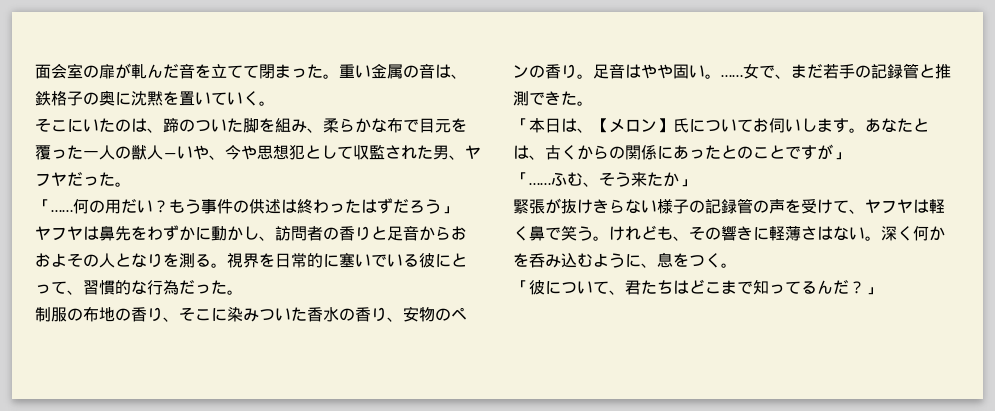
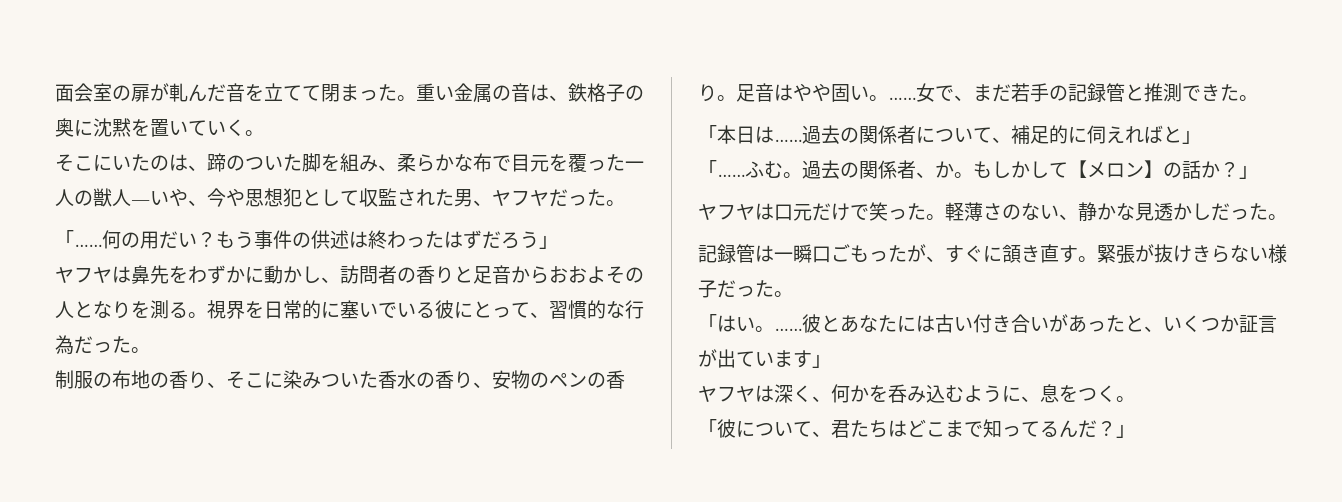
[577,118,929,133] [513,144,849,160] [513,172,695,187] 、【メロン】氏についてお伺いします。あなたとは、古くからの関係にあったとのことですが」 // 「……ふむ、そう来たか」 // -> [774,125,1201,144] [698,160,1258,179] [698,202,1287,221] [698,244,1097,263] ……過去の関係者について、補足的に伺えればと」 // 「……ふむ。過去の関係者、か。もしかして【メロン】の話か？」 // ヤフヤは口元だけで笑った。軽薄さのない、静かな見透かしだった。 // 記録管は一瞬口ごもったが、すぐに頷き直す。
[689,198,945,214] [513,225,913,241] の記録管の声を受けて、ヤフヤは軽く鼻で笑う。けれども、その響きに軽薄さはない。深く -> [717,280,793,298] [698,314,1277,333] [698,349,831,368] [698,384,831,403] だった。 // 「はい。……彼とあなたには古い付き合いがあったと、いくつか証言が出ています」 // ヤフヤは深く、

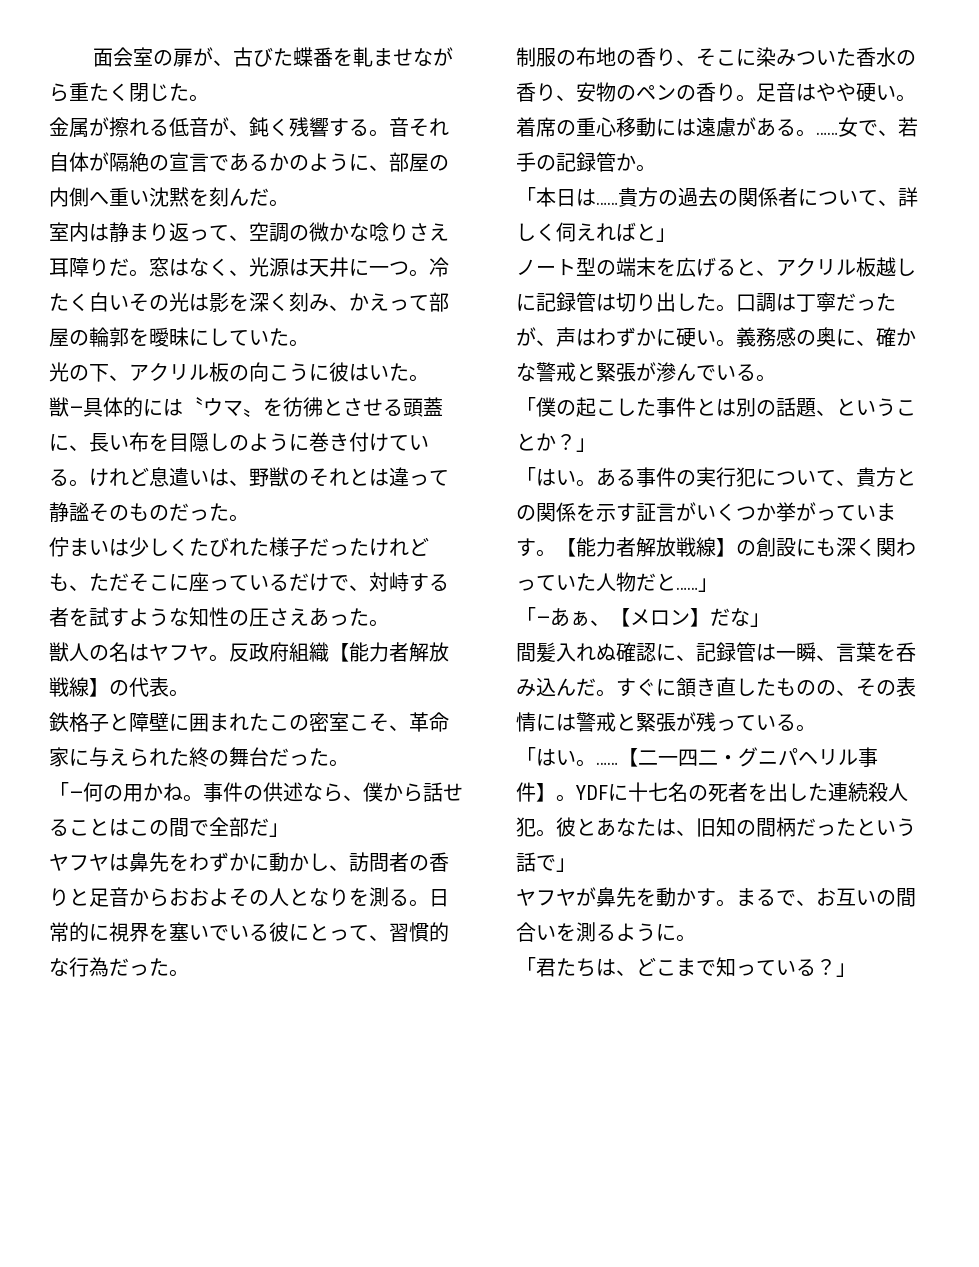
[169,83,644,103] [55,118,264,137] [55,153,644,172] [55,188,625,207] [55,230,539,249] 軋んだ音を立てて閉まった。重い金属の音は、鉄格子の奥に沈黙を置いていく。 // そこにいたのは、蹄のついた脚を組み、柔らかな布で目元を覆った一人の獣人―いや、今や思想犯として収監された男、ヤフヤだった。 // 「……何の用だい？もう事件の供述は終わったはずだろう -> [212,47,453,67] [49,82,209,102] [49,117,449,138] [49,152,449,172] [49,187,289,207] [49,222,449,242] [49,257,449,277] [49,292,449,312] [49,327,309,348] [49,362,429,382] [49,397,443,417] [49,432,429,452] [49,467,449,487] [49,502,249,522] [49,537,429,557] [49,572,449,592] [49,607,389,627] [49,642,449,662] [49,677,189,697] [49,712,449,732] [49,747,349,767] [49,782,463,802] [49,817,269,837] 、古びた蝶番を軋ませながら重たく閉じた。 // 金属が擦れる低音が、鈍く残響する。音それ自体が隔絶の宣言であるかのように、部屋の内側へ重い沈黙を刻んだ。 // 室内は静まり返って、空調の微かな唸りさえ耳障りだ。窓はなく、光源は天井に一つ。冷たく白いその光は影を深く刻み、かえって部屋の輪郭を曖昧にしていた。 // 光の下、アクリル板の向こうに彼はいた。 // 獣―具体的には〝ウマ〟を彷彿とさせる頭蓋に、長い布を目隠しのように巻き付けている。けれど息遣いは、野獣のそれとは違って静謐そのものだった。 // 佇まいは少しくたびれた様子だったけれども、ただそこに座っているだけで、対峙する者を試すような知性の圧さえあった。 // 獣人の名はヤフヤ。反政府組織【能力者解放戦線】の代表。 // 鉄格子と障壁に囲まれたこの密室こそ、革命家に与えられた終の舞台だった。 // 「―何の用かね。事件の供述なら、僕から話せることはこの間で全部だ
[207,300,264,319] 視界を -> (429, 903) none
(340, 310) none -> [109,922,169,942] 視界を
[831,84,869,102] 固い -> [856,83,916,102] [516,117,796,137] 硬い。着席の重心移動には遠慮がある
[973,84,1011,102] まだ -> (898, 133) none
[1125,83,1239,102] と推測できた -> [616,153,636,171] か
(802, 140) none -> [618,187,678,207] 貴方の
[1011,125,1087,144] 補足的に -> [898,187,918,207] [516,223,556,241] 詳しく
[698,160,1068,179] 「……ふむ。過去の関係者、か。もしかして -> [516,257,916,277] [516,292,896,312] [516,327,916,347] [516,362,776,382] [516,397,916,417] [516,433,596,452] [516,467,916,487] [516,502,896,522] [516,537,916,557] [516,572,718,592] [516,607,610,627] ノート型の端末を広げると、アクリル板越しに記録管は切り出した。口調は丁寧だったが、声はわずかに硬い。義務感の奥に、確かな警戒と緊張が滲んでいる。 // 「僕の起こした事件とは別の話題、ということか？」 // 「はい。ある事件の実行犯について、貴方との関係を示す証言がいくつか挙がっています。【能力者解放戦線】の創設にも深く関わっていた人物だと……」 // 「―あぁ、
[1163,160,1258,179] [698,202,1287,221] [698,244,1287,264] [698,280,793,298] [698,314,1277,333] [698,349,831,368] [698,384,1135,403] [698,419,831,438] の話か？」 // ヤフヤは口元だけで笑った。軽薄さのない、静かな見透かしだった。 // 記録管は一瞬口ごもったが、すぐに頷き直す。緊張が抜けきらない様子だった。 // 「はい。……彼とあなたには古い付き合いがあったと、いくつか証言が出ています」 // ヤフヤは深く、何かを呑み込むように、息をつく。 // 「彼について、 -> [710,608,770,627] [516,642,916,663] [516,677,916,697] [516,712,816,732] [516,747,878,767] [516,782,908,802] [516,817,916,837] [516,852,576,872] [516,887,916,907] [516,922,696,942] [516,957,536,975] だな」 // 間髪入れぬ確認に、記録管は一瞬、言葉を呑み込んだ。すぐに頷き直したものの、その表情には警戒と緊張が残っている。 // 「はい。……【二一四二・グニパヘリル事件】。YDFに十七名の死者を出した連続殺人犯。彼とあなたは、旧知の間柄だったという話で」 // ヤフヤが鼻先を動かす。まるで、お互いの間合いを測るように。 // 「
(907, 428) none -> [616,970,636,976] 、
[1040,420,1097,438] るんだ -> [776,959,816,976] いる

